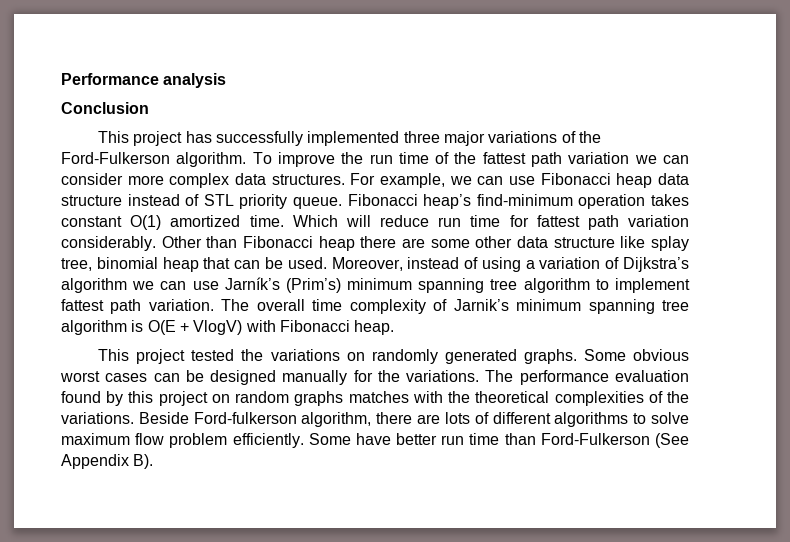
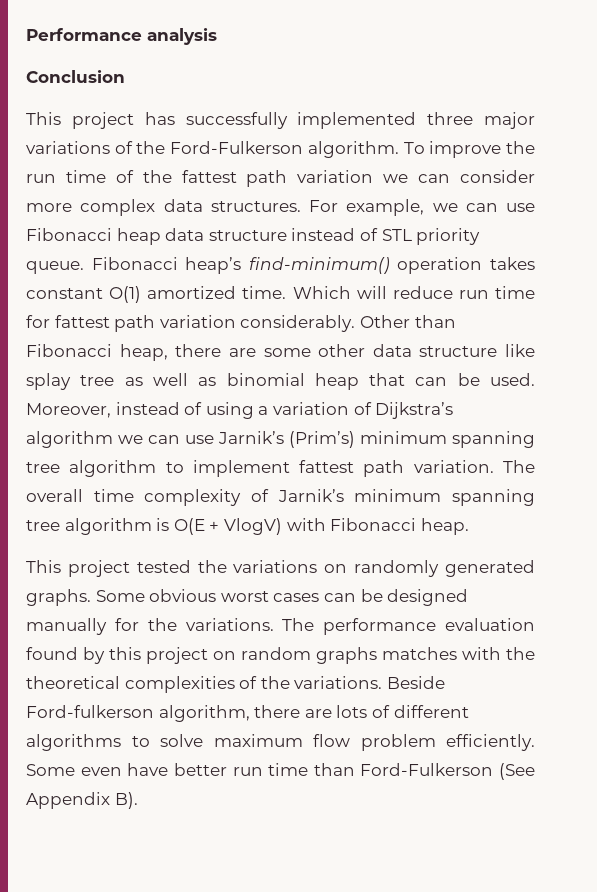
[476,194,573,206] find-minimum -> [248,257,390,274] find-minimum()
[318,236,355,251] heap -> [119,344,168,361] heap,
[61,258,92,271] tree, -> [80,373,217,386] tree as well as
[224,277,280,290] Jarník’s -> [218,431,284,444] Jarnik’s
(351, 439) none -> [80,767,122,776] even

